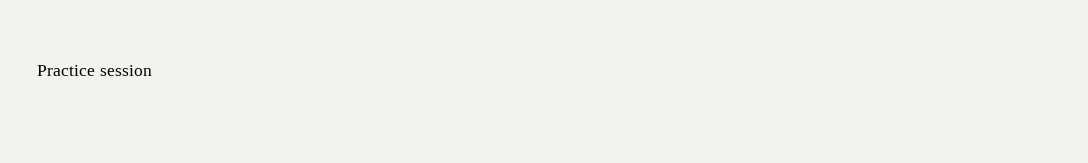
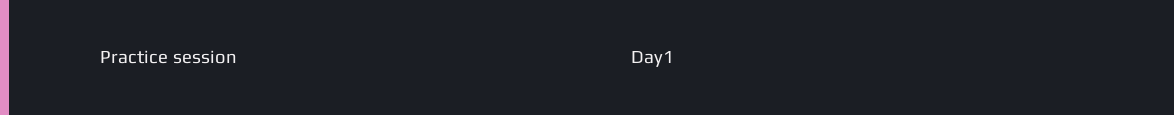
(152, 70) none -> [631,51,674,67] // Day1

